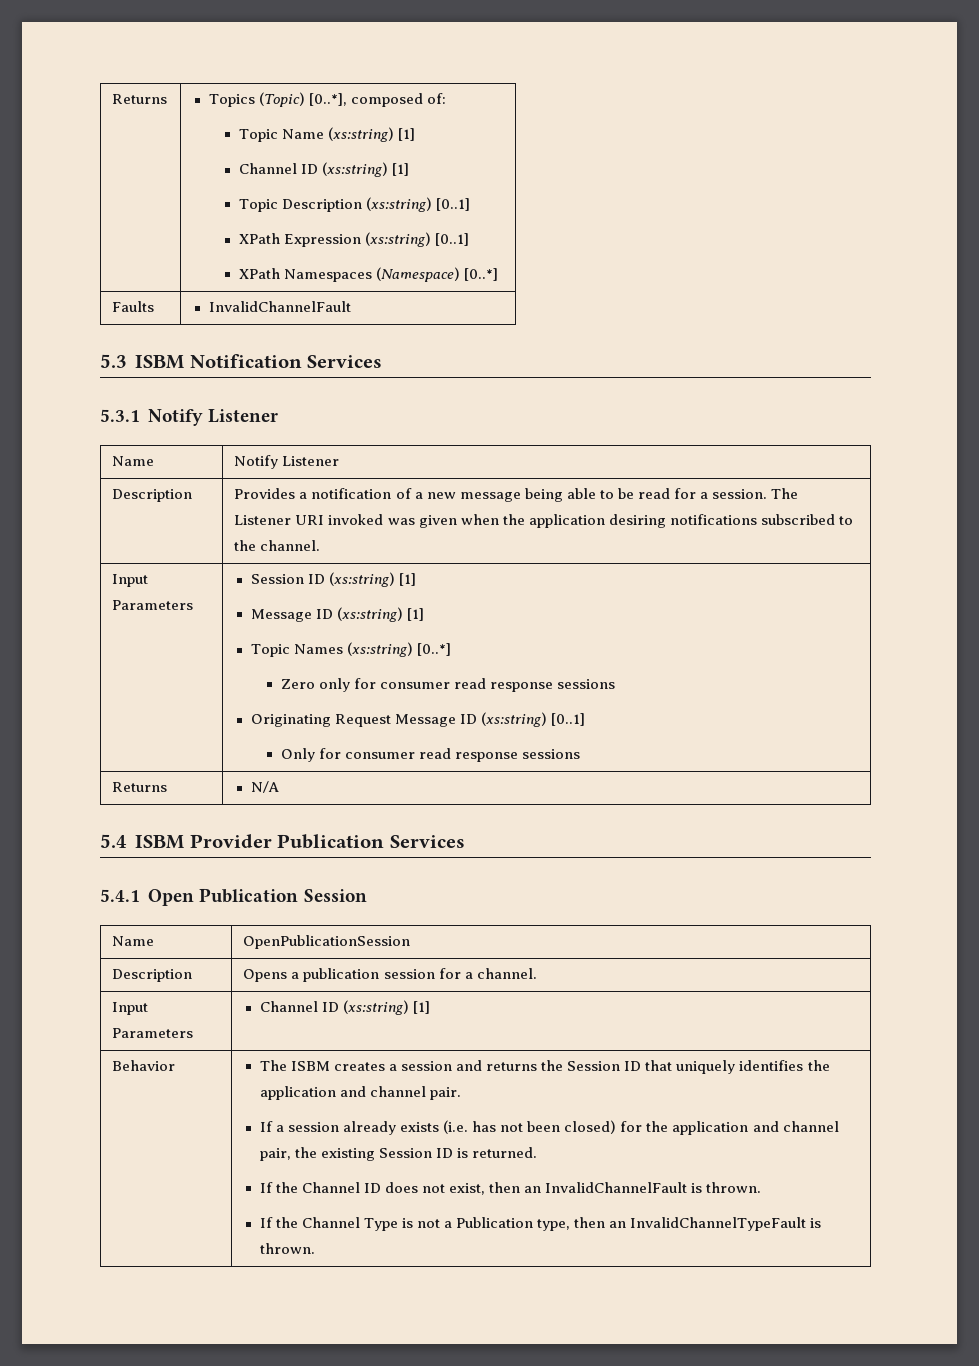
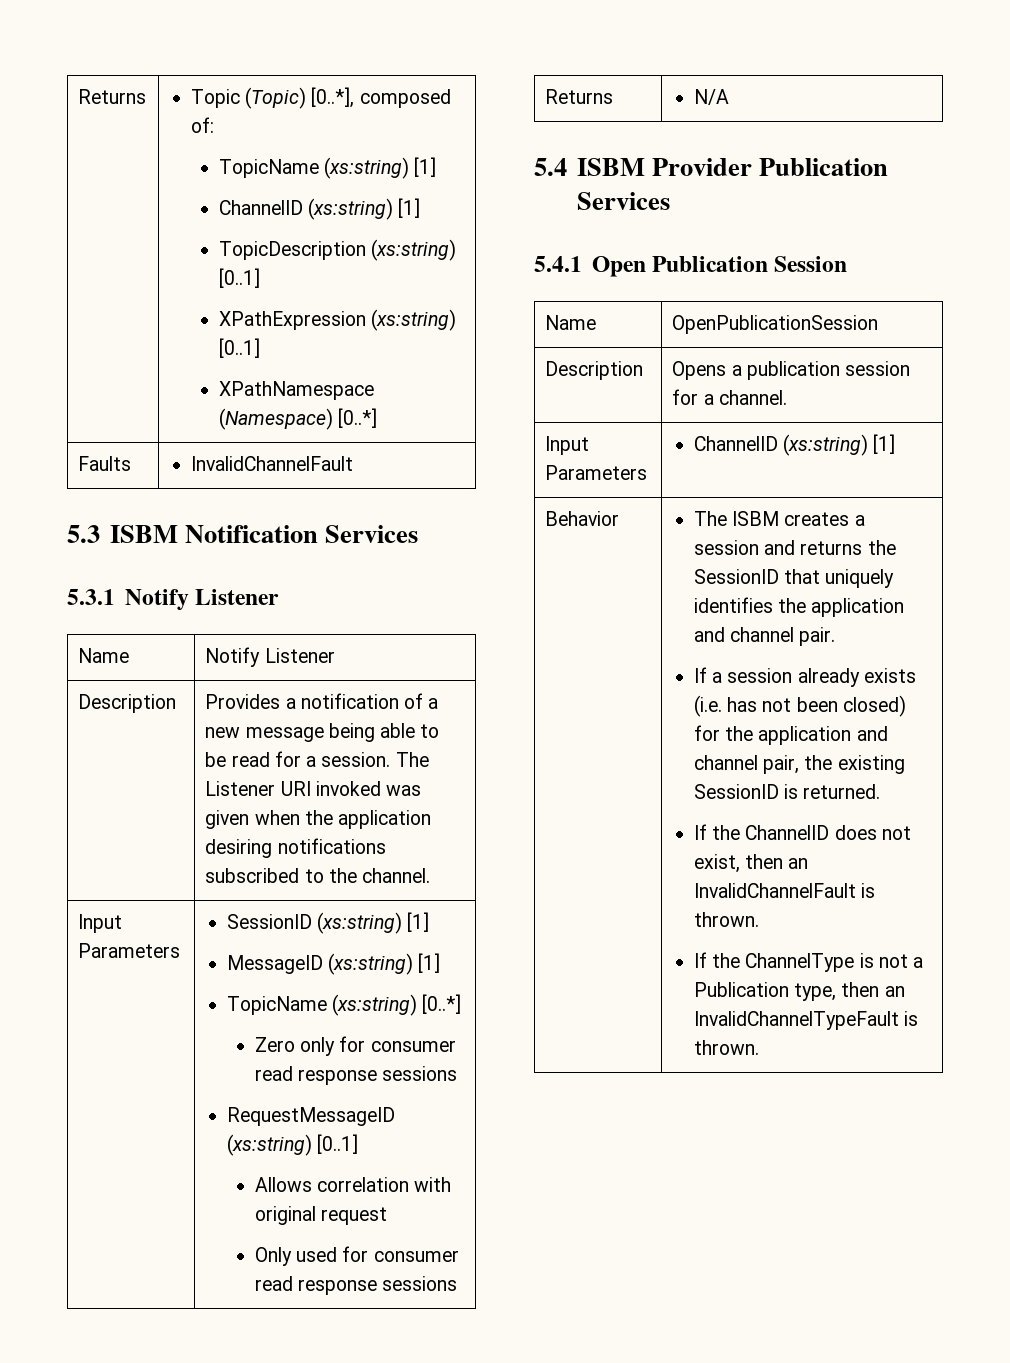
[112,94,168,104] [208,94,255,107] Returns | Topics -> [78,89,147,104] [190,89,240,108] Returns | Topic
[238,127,415,142] [238,162,409,177] [238,197,470,212] [238,232,469,247] [238,268,372,282] Topic Name (xs:string) [1] // Channel ID (xs:string) [1] // Topic Description (xs:string) [0..1] // XPath Expression (xs:string) [0..1] // XPath Namespaces -> [218,157,437,179] [218,198,421,220] [218,239,457,261] [218,268,260,288] [218,309,457,331] [218,338,260,358] [218,381,374,400] TopicName (xs:string) [1] // ChannelID (xs:string) [1] // TopicDescription (xs:string) [0..1] // XPathExpression (xs:string) [0..1] // XPathNamespace
[250,572,417,587] [250,607,425,622] [250,644,343,657] Session ID (xs:string) [1] // Message ID (xs:string) [1] // Topic Names -> [226,912,430,934] [226,953,441,975] [226,996,327,1015] SessionID (xs:string) [1] // MessageID (xs:string) [1] // TopicName
[250,712,586,727] Originating Request Message ID (xs:string) [0..1] -> [226,1107,395,1126] [226,1134,359,1156] [254,1177,452,1192] [254,1206,388,1225] RequestMessageID (xs:string) [0..1] // Allows correlation with original request
(315, 755) none -> [296,1247,338,1262] used
[259,1001,339,1012] Channel ID -> [693,436,778,451] ChannelID
[567,1061,642,1071] Session ID -> [693,569,779,584] SessionID
[379,1148,454,1158] Session ID -> [693,784,779,799] SessionID
[301,1182,382,1193] Channel ID -> [745,825,830,840] ChannelID
[301,1217,399,1231] Channel Type -> [745,953,855,972] ChannelType

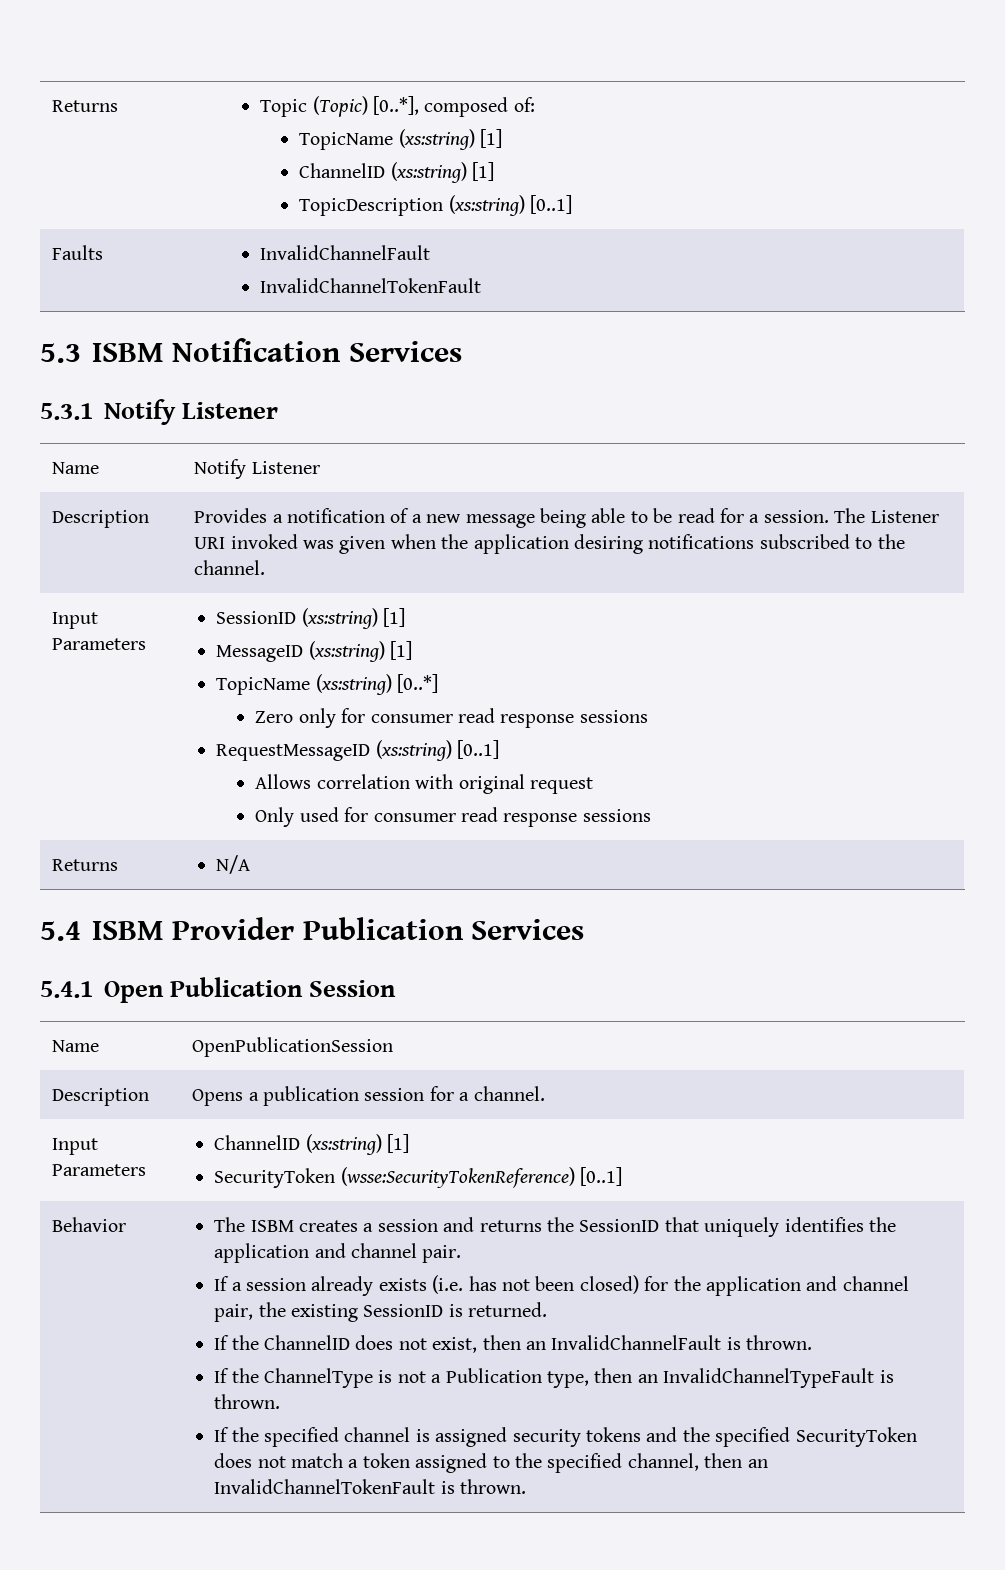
[218,309,457,331] [218,338,260,358] [218,381,374,400] [218,408,378,430] // XPathExpression (xs:string) [0..1] // XPathNamespace (Namespace) [0..*] -> (573, 204) none
(353, 463) none -> [260,278,482,293] // InvalidChannelTokenFault
(896, 444) none -> [214,1167,623,1188] // SecurityToken (wsse:SecurityTokenReference) [0..1]
(759, 1047) none -> [214,1427,917,1447] [214,1453,768,1473] [214,1479,527,1494] // If the specified channel is assigned security tokens and the specified SecurityToken does not match a token assigned to the specified channel, then an InvalidChannelTokenFault is thrown.

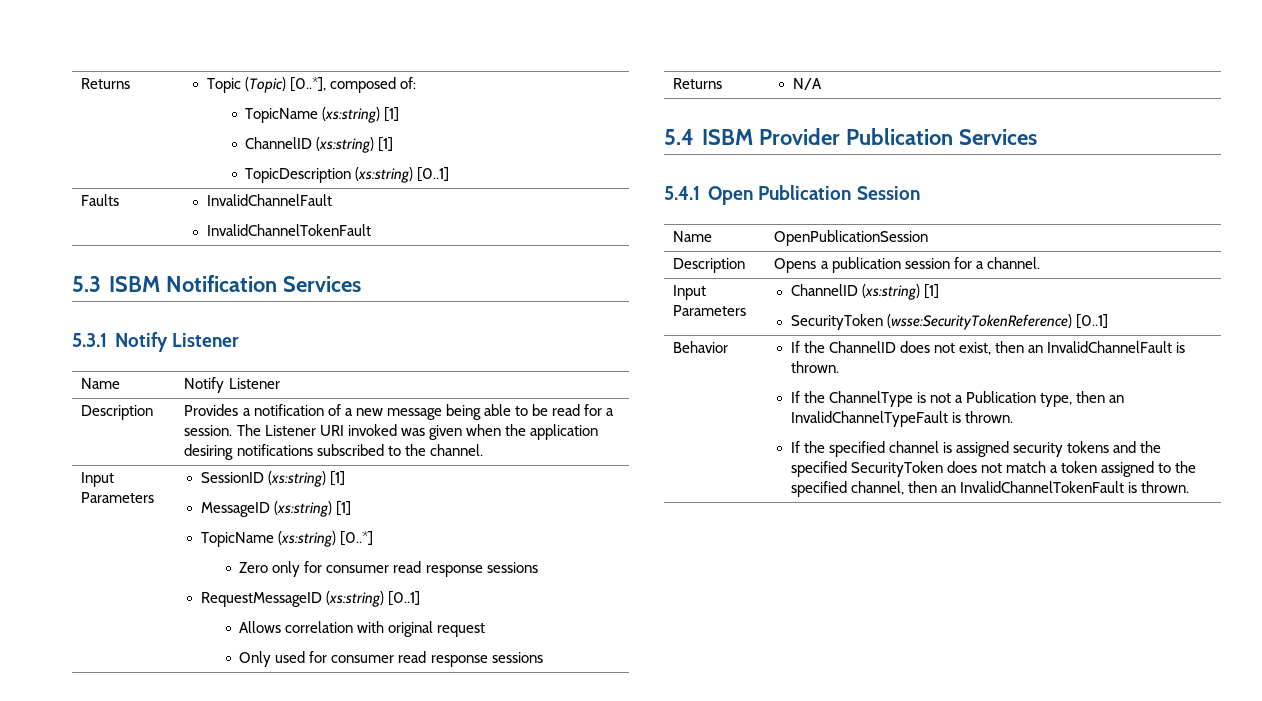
[214,1217,897,1237] [214,1243,462,1263] [214,1275,909,1296] [214,1302,548,1322] The ISBM creates a session and returns the SessionID that uniquely identifies the application and channel pair. // If a session already exists (i.e. has not been closed) for the application and channel pair, the existing SessionID is returned. // -> (729, 347) none

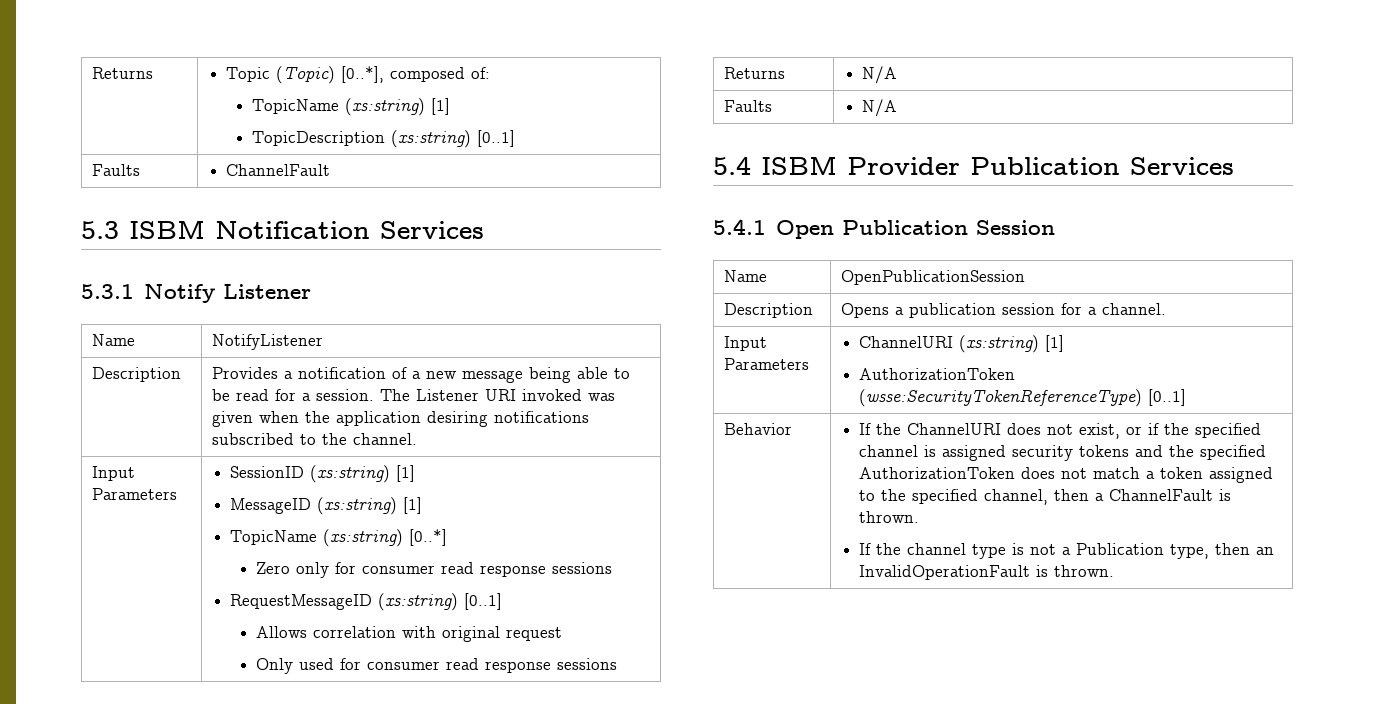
[245,137,394,153] // ChannelID (xs:string) [1] -> (451, 106) none
[206,194,332,206] [206,224,371,236] InvalidChannelFault // InvalidChannelTokenFault -> [226,164,331,176] ChannelFault
[184,377,280,393] Notify Listener -> [211,334,323,350] NotifyListener
(822, 84) none -> [723,100,772,112] [862,99,898,117] // Faults | N/A
[790,284,940,300] [790,314,1072,330] ChannelID (xs:string) [1] // SecurityToken (wsse:SecurityTokenReference) -> [859,335,1065,353] [859,368,1016,380] [859,389,1143,407] ChannelURI (xs:string) [1] // AuthorizationToken (wsse:SecurityTokenReferenceType)
[829,341,897,353] ChannelID -> [907,423,1002,435] ChannelURI
[995,341,1186,353] [790,361,839,373] [790,391,1125,407] [790,411,1014,427] [790,441,800,453] then an InvalidChannelFault is thrown. // If the ChannelType is not a Publication type, then an InvalidChannelTypeFault is thrown. // If -> [1126,423,1160,435] or if
[851,461,944,477] SecurityToken -> [859,467,1016,479] AuthorizationToken
[941,481,1190,493] an InvalidChannelTokenFault is thrown. -> [1095,489,1232,501] [859,511,920,523] [859,543,1275,559] [859,565,1115,580] a ChannelFault is thrown. // If the channel type is not a Publication type, then an InvalidOperationFault is thrown.

